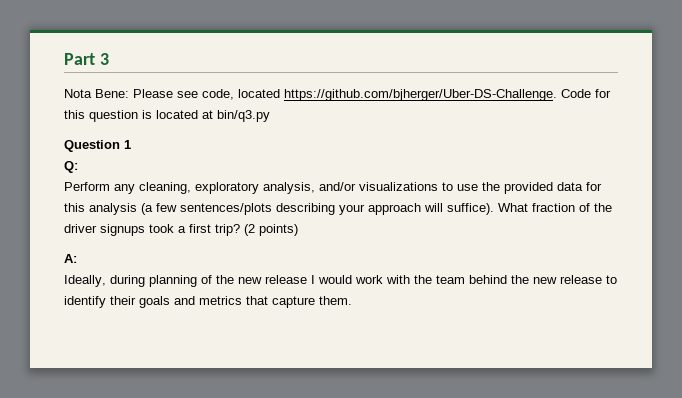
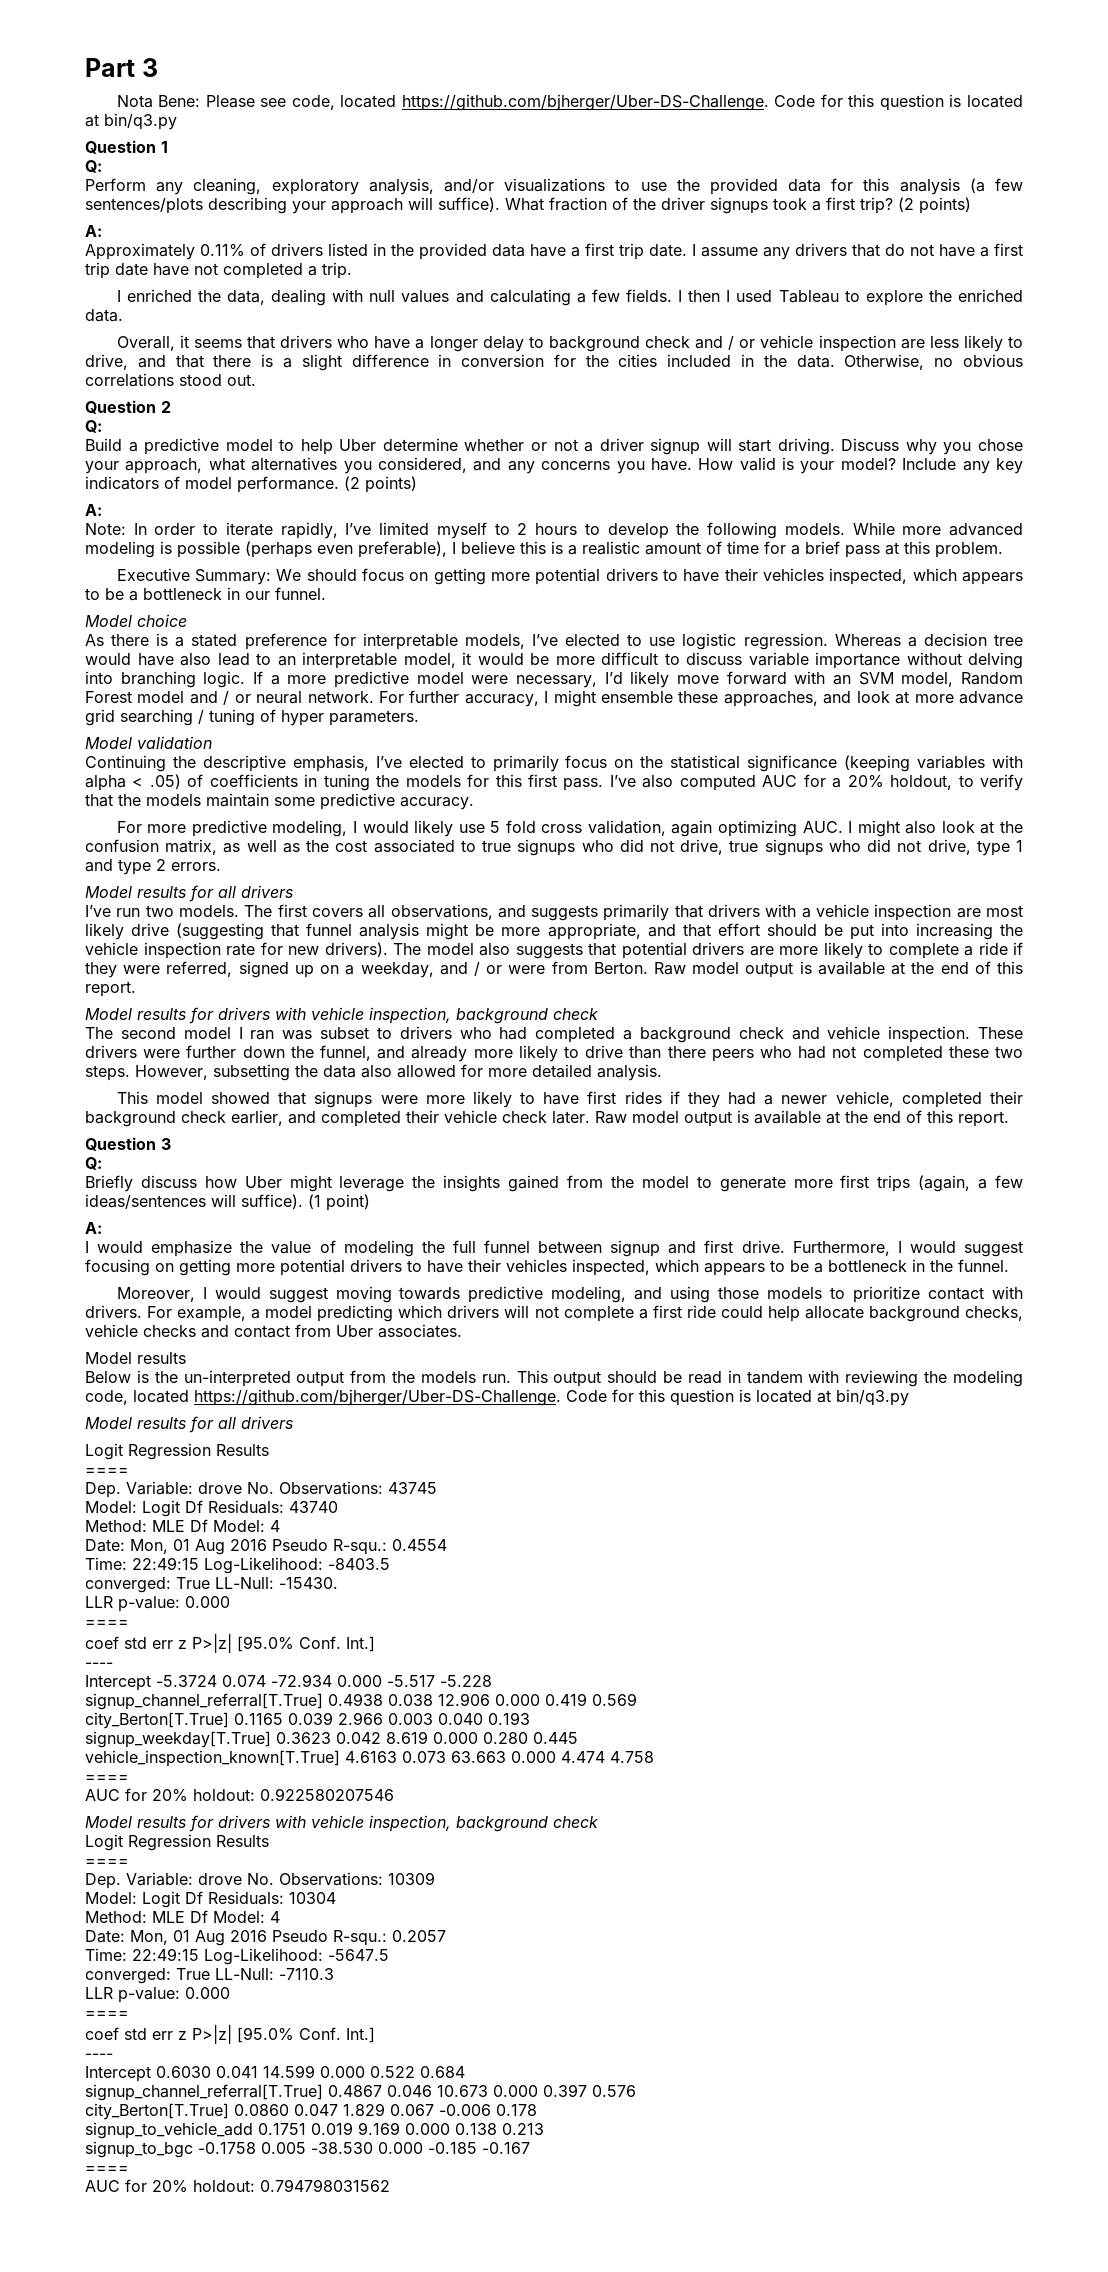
[64,275,617,287] [64,296,352,308] Ideally, during planning of the new release I would work with the team behind the new release to identify their goals and metrics that capture them. -> [85,243,1023,260] [85,262,352,279] [116,289,1024,306] [85,309,123,322] [116,335,1024,352] [85,354,1023,371] [85,373,256,387] [85,400,171,414] [85,420,102,433] [85,438,1023,455] [85,457,1024,474] [85,476,417,493] [85,504,102,516] [85,522,1023,539] [85,541,1003,558] [116,568,1024,585] [85,587,326,601] [85,614,187,627] [85,633,1023,650] [85,652,1023,669] [85,671,1023,688] [85,690,1024,707] [85,709,419,726] [85,736,212,749] [85,755,1023,772] [85,774,1024,791] [85,793,474,810] [116,820,1024,837] [85,839,1024,856] [85,859,221,875] [85,885,293,902] [85,904,1023,921] [85,923,1023,940] [85,942,1023,959] [85,961,1024,978] [85,981,136,997] [85,1007,598,1024] [85,1026,1024,1043] [85,1045,1024,1062] [85,1064,662,1081] [116,1091,1024,1108] [85,1110,1009,1127] [85,1137,171,1151] [85,1157,102,1170] [85,1175,1024,1192] [85,1194,370,1211] [85,1222,102,1234] [85,1240,1023,1257] [85,1259,1009,1276] [116,1286,1023,1303] [85,1305,1023,1322] [85,1324,462,1338] [85,1352,186,1364] [85,1370,1024,1387] [85,1389,909,1406] [85,1416,293,1433] [85,1443,269,1460] [85,1468,129,1475] [85,1481,437,1498] [85,1500,338,1517] [85,1519,280,1532] [85,1539,447,1555] [85,1557,390,1574] [85,1577,338,1593] [85,1596,230,1612] [85,1620,129,1627] [85,1633,375,1653] [85,1662,113,1668] [85,1674,492,1691] [85,1693,637,1710] [85,1712,530,1729] [85,1731,578,1748] [85,1750,654,1767] [85,1775,129,1782] [85,1788,394,1802] [85,1815,598,1832] [85,1834,269,1851] [85,1859,129,1866] [85,1872,435,1889] [85,1891,336,1908] [85,1910,280,1923] [85,1930,446,1946] [85,1948,389,1965] [85,1968,334,1984] [85,1987,230,2003] [85,2011,129,2018] [85,2024,375,2044] [85,2053,113,2059] [85,2065,465,2082] [85,2084,636,2101] [85,2103,537,2120] [85,2122,544,2139] [85,2141,530,2158] [85,2166,129,2173] [85,2179,390,2193] Approximately 0.11% of drivers listed in the provided data have a first trip date. I assume any drivers that do not have a first trip date have not completed a trip. // I enriched the data, dealing with null values and calculating a few fields. I then I used Tableau to explore the enriched data. // Overall, it seems that drivers who have a longer delay to background check and / or vehicle inspection are less likely to drive, and that there is a slight difference in conversion for the cities included in the data. Otherwise, no obvious correlations stood out. // Question 2 // Q: // Build a predictive model to help Uber determine whether or not a driver signup will start driving. Discuss why you chose your approach, what alternatives you considered, and any concerns you have. How valid is your model? Include any key indicators of model performance. (2 points) // A: // Note: In order to iterate rapidly, I’ve limited myself to 2 hours to develop the following models. While more advanced modeling is possible (perhaps even preferable), I believe this is a realistic amount of time for a brief pass at this problem. // Executive Summary: We should focus on getting more potential drivers to have their vehicles inspected, which appears to be a bottleneck in our funnel. // Model choice // As there is a stated preference for interpretable models, I’ve elected to use logistic regression. Whereas a decision tree would have also lead to an interpretable model, it would be more difficult to discuss variable importance without delving into branching logic. If a more predictive model were necessary, I’d likely move forward with an SVM model, Random Forest model and / or neural network. For further accuracy, I might ensemble these approaches, and look at more advance grid searching / tuning of hyper parameters. // Model validation // Continuing the descriptive emphasis, I’ve elected to primarily focus on the statistical significance (keeping variables with alpha < .05) of coefficients in tuning the models for this first pass. I’ve also computed AUC for a 20% holdout, to verify that the models maintain some predictive accuracy. // For more predictive modeling, I would likely use 5 fold cross validation, again optimizing AUC. I might also look at the confusion matrix, as well as the cost associated to true signups who did not drive, true signups who did not drive, type 1 and type 2 errors. // Model results for all drivers // I’ve run two models. The first covers all observations, and suggests primarily that drivers with a vehicle inspection are most likely drive (suggesting that funnel analysis might be more appropriate, and that effort should be put into increasing the vehicle inspection rate for new drivers). The model also suggests that potential drivers are more likely to complete a ride if they were referred, signed up on a weekday, and / or were from Berton. Raw model output is available at the end of this report. // Model results for drivers with vehicle inspection, background check // The second model I ran was subset to drivers who had completed a background check and vehicle inspection. These drivers were further down the funnel, and already more likely to drive than there peers who had not completed these two steps. However, subsetting the data also allowed for more detailed analysis. // This model showed that signups were more likely to have first rides if they had a newer vehicle, completed their background check earlier, and completed their vehicle check later. Raw model output is available at the end of this report. // Question 3 // Q: // Briefly discuss how Uber might leverage the insights gained from the model to generate more first trips (again, a few ideas/sentences will suffice). (1 point) // A: // I would emphasize the value of modeling the full funnel between signup and first drive. Furthermore, I would suggest focusing on getting more potential drivers to have their vehicles inspected, which appears to be a bottleneck in the funnel. // Moreover, I would suggest moving towards predictive modeling, and using those models to prioritize contact with drivers. For example, a model predicting which drivers will not complete a first ride could help allocate background checks, vehicle checks and contact from Uber associates. // Model results // Below is the un-interpreted output from the models run. This output should be read in tandem with reviewing the modeling code, located https://github.com/bjherger/Uber-DS-Challenge. Code for this question is located at bin/q3.py // Model results for all drivers // Logit Regression Results // ==== // Dep. Variable: drove No. Observations: 43745 // Model: Logit Df Residuals: 43740 // Method: MLE Df Model: 4 // Date: Mon, 01 Aug 2016 Pseudo R-squ.: 0.4554 // Time: 22:49:15 Log-Likelihood: -8403.5 // converged: True LL-Null: -15430. // LLR p-value: 0.000 // ==== // coef std err z P>|z| [95.0% Conf. Int.] // ---- // Intercept -5.3724 0.074 -72.934 0.000 -5.517 -5.228 // signup_channel_referral[T.True] 0.4938 0.038 12.906 0.000 0.419 0.569 // city_Berton[T.True] 0.1165 0.039 2.966 0.003 0.040 0.193 // signup_weekday[T.True] 0.3623 0.042 8.619 0.000 0.280 0.445 // vehicle_inspection_known[T.True] 4.6163 0.073 63.663 0.000 4.474 4.758 // ==== // AUC for 20% holdout: 0.922580207546 // Model results for drivers with vehicle inspection, background check // Logit Regression Results // ==== // Dep. Variable: drove No. Observations: 10309 // Model: Logit Df Residuals: 10304 // Method: MLE Df Model: 4 // Date: Mon, 01 Aug 2016 Pseudo R-squ.: 0.2057 // Time: 22:49:15 Log-Likelihood: -5647.5 // converged: True LL-Null: -7110.3 // LLR p-value: 0.000 // ==== // coef std err z P>|z| [95.0% Conf. Int.] // ---- // Intercept 0.6030 0.041 14.599 0.000 0.522 0.684 // signup_channel_referral[T.True] 0.4867 0.046 10.673 0.000 0.397 0.576 // city_Berton[T.True] 0.0860 0.047 1.829 0.067 -0.006 0.178 // signup_to_vehicle_add 0.1751 0.019 9.169 0.000 0.138 0.213 // signup_to_bgc -0.1758 0.005 -38.530 0.000 -0.185 -0.167 // ==== // AUC for 20% holdout: 0.794798031562

